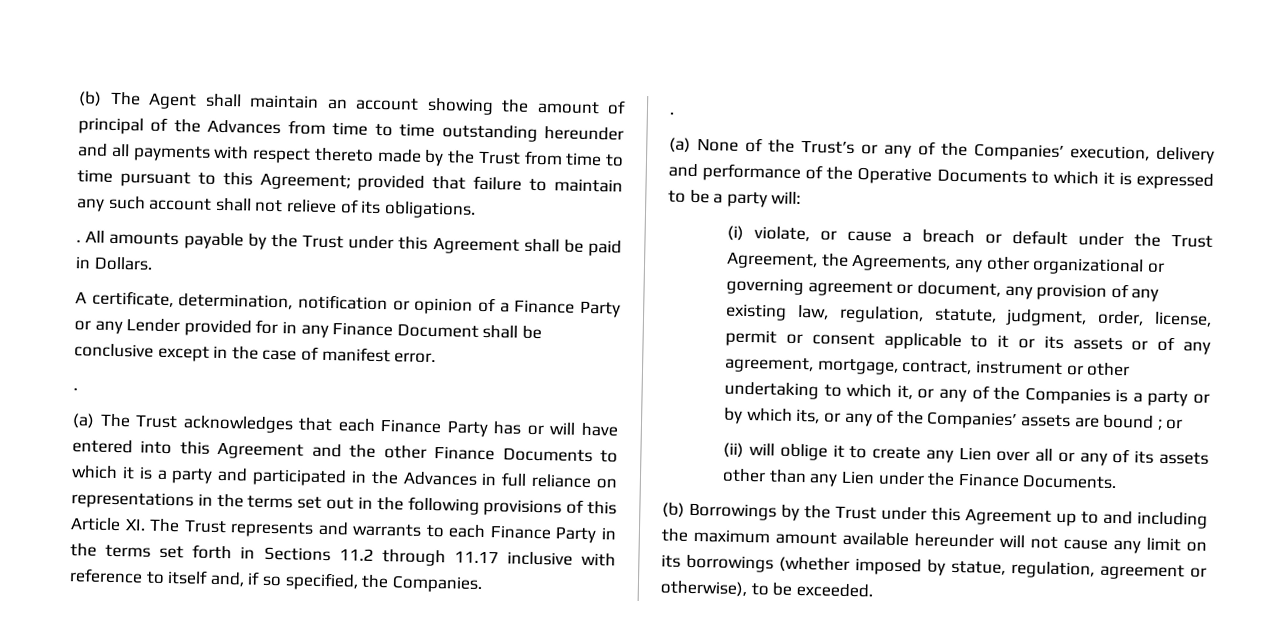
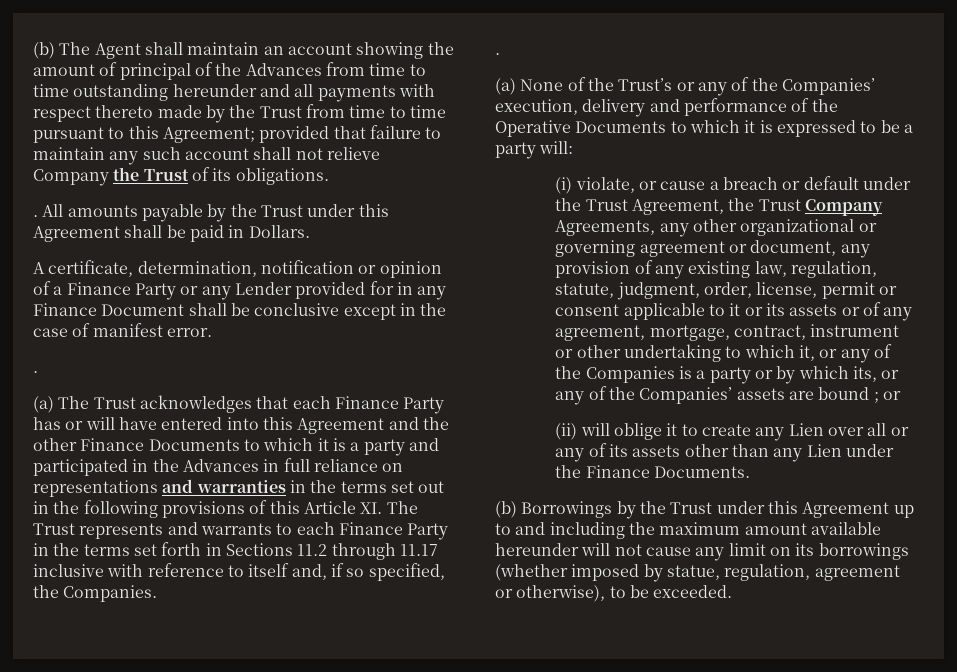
(337, 206) none -> [33,167,189,186] Company the Trust
(194, 500) none -> [162,479,286,493] and warranties
(849, 260) none -> [758,199,884,216] Trust Company

